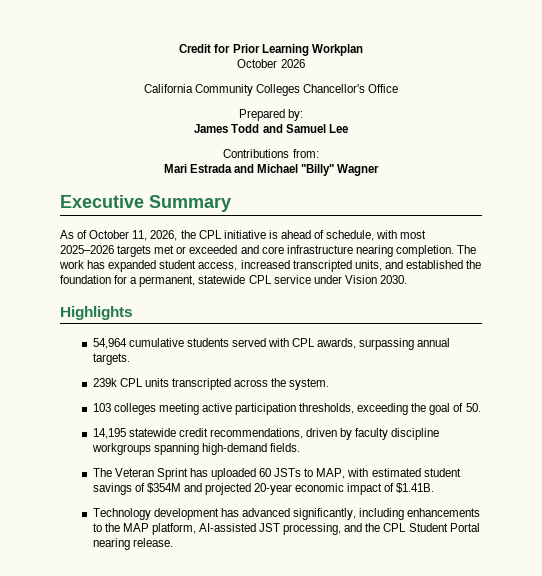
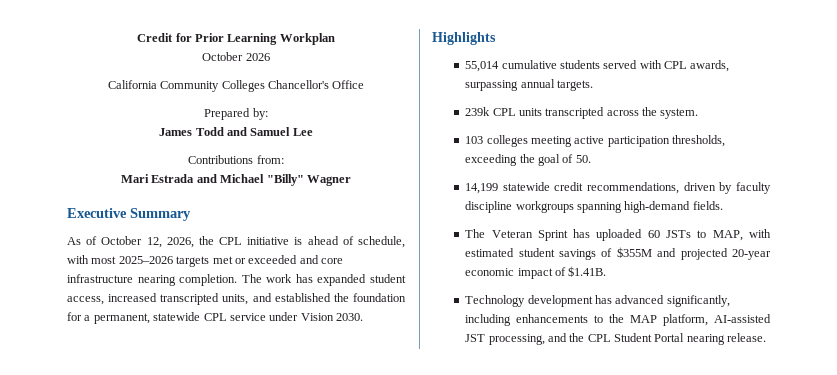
[132,230,148,241] 11, -> [146,237,162,248] 12,
[92,338,127,349] 54,964 -> [465,61,500,72] 55,014
[92,428,126,439] 14,195 -> [465,183,499,194] 14,199
[146,483,181,493] $354M -> [616,247,652,258] $355M

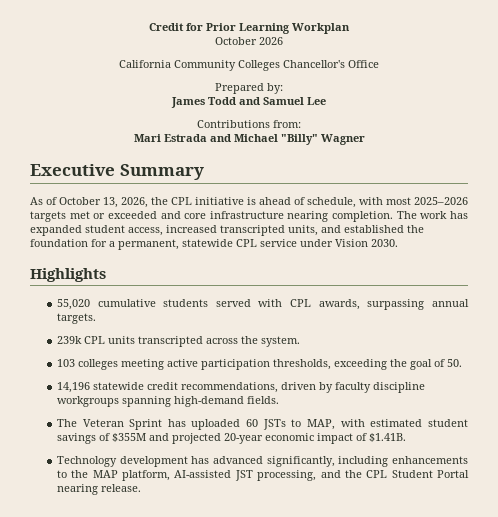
[146,237,162,248] 12, -> [103,197,118,208] 13,
[465,61,500,72] 55,014 -> [56,299,90,310] 55,020
[465,183,499,194] 14,199 -> [56,382,90,393] 14,196

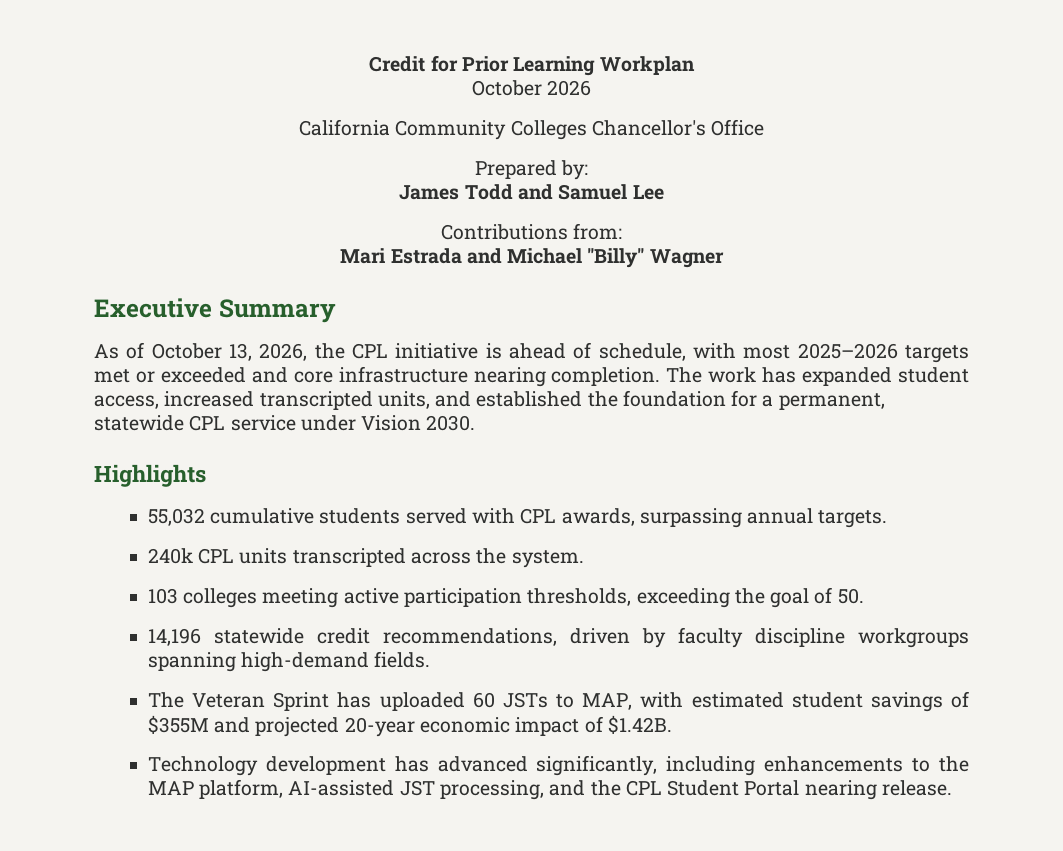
[56,299,90,310] 55,020 -> [147,508,205,526] 55,032
[56,336,82,344] 239k -> [147,548,193,564] 240k
[368,433,406,442] $1.41B. -> [607,715,672,734] $1.42B.

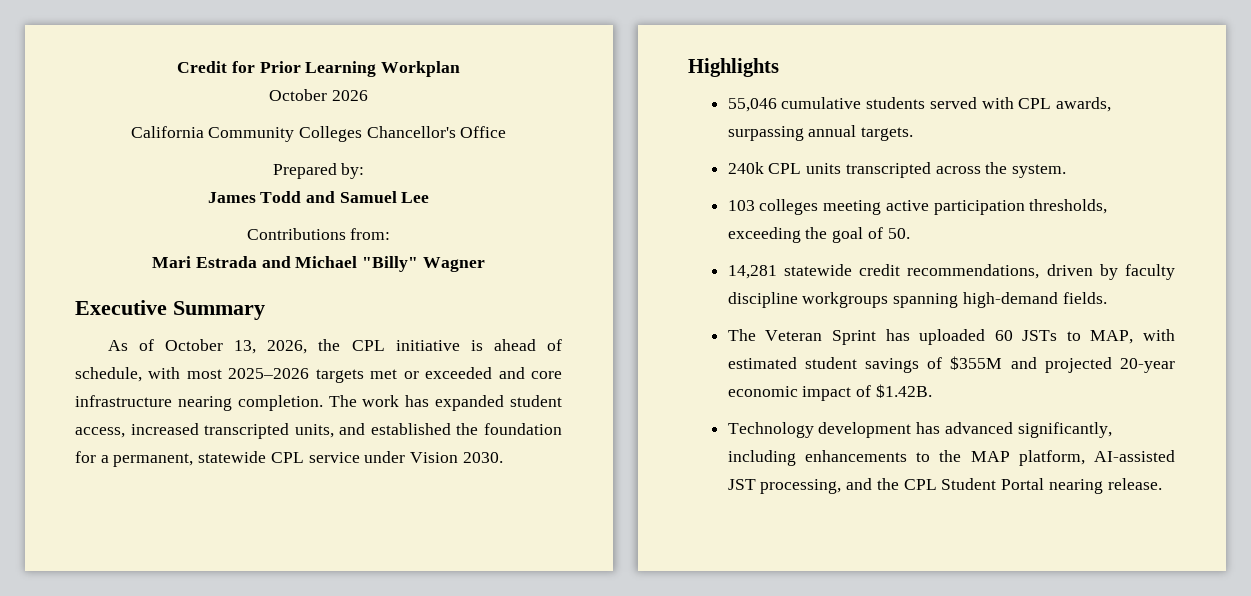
[147,508,205,526] 55,032 -> [727,98,777,112] 55,046
[147,628,201,646] 14,196 -> [727,265,777,279] 14,281

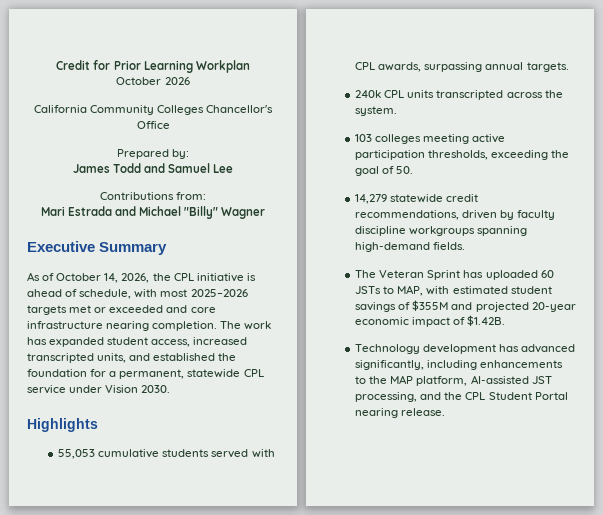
[234,340,257,354] 13, -> [104,273,119,283] 14,
[727,98,777,112] 55,046 -> [58,449,96,459] 55,053
[727,265,777,279] 14,281 -> [355,194,388,204] 14,279

